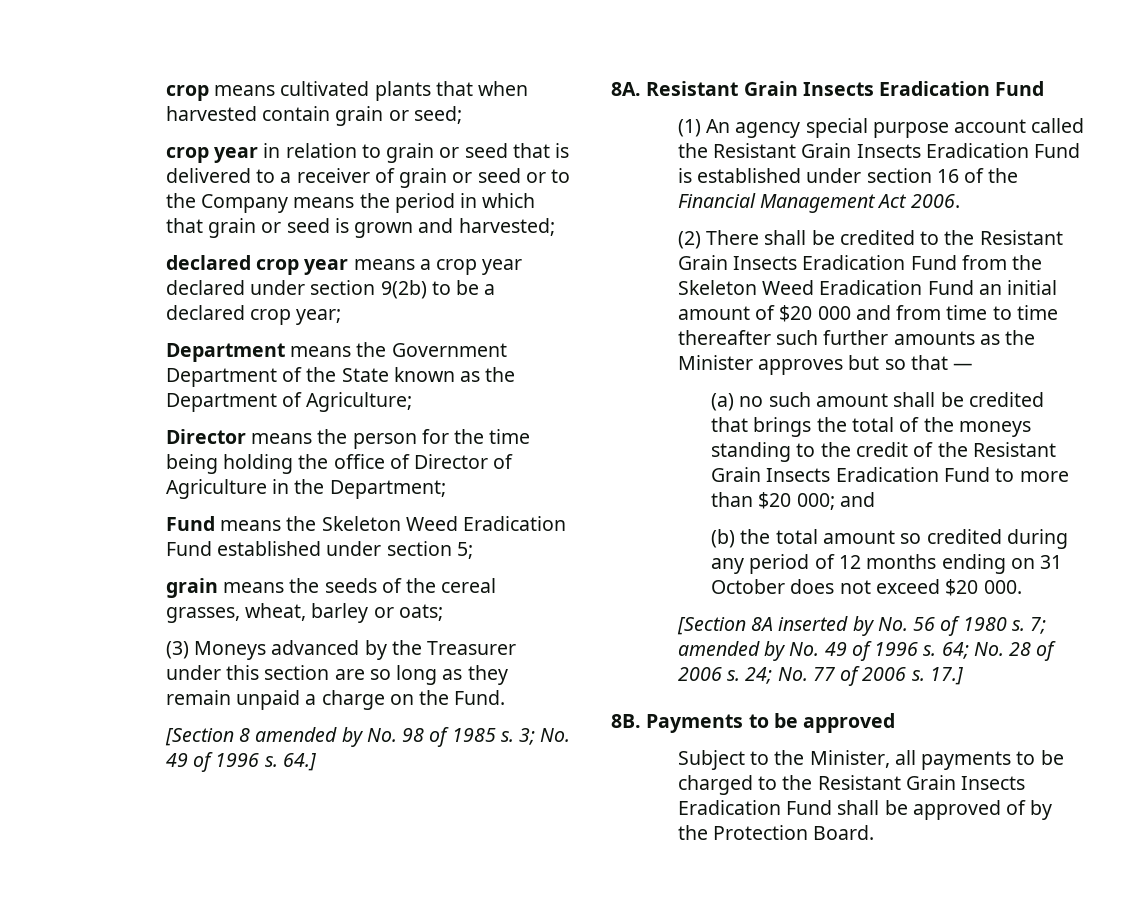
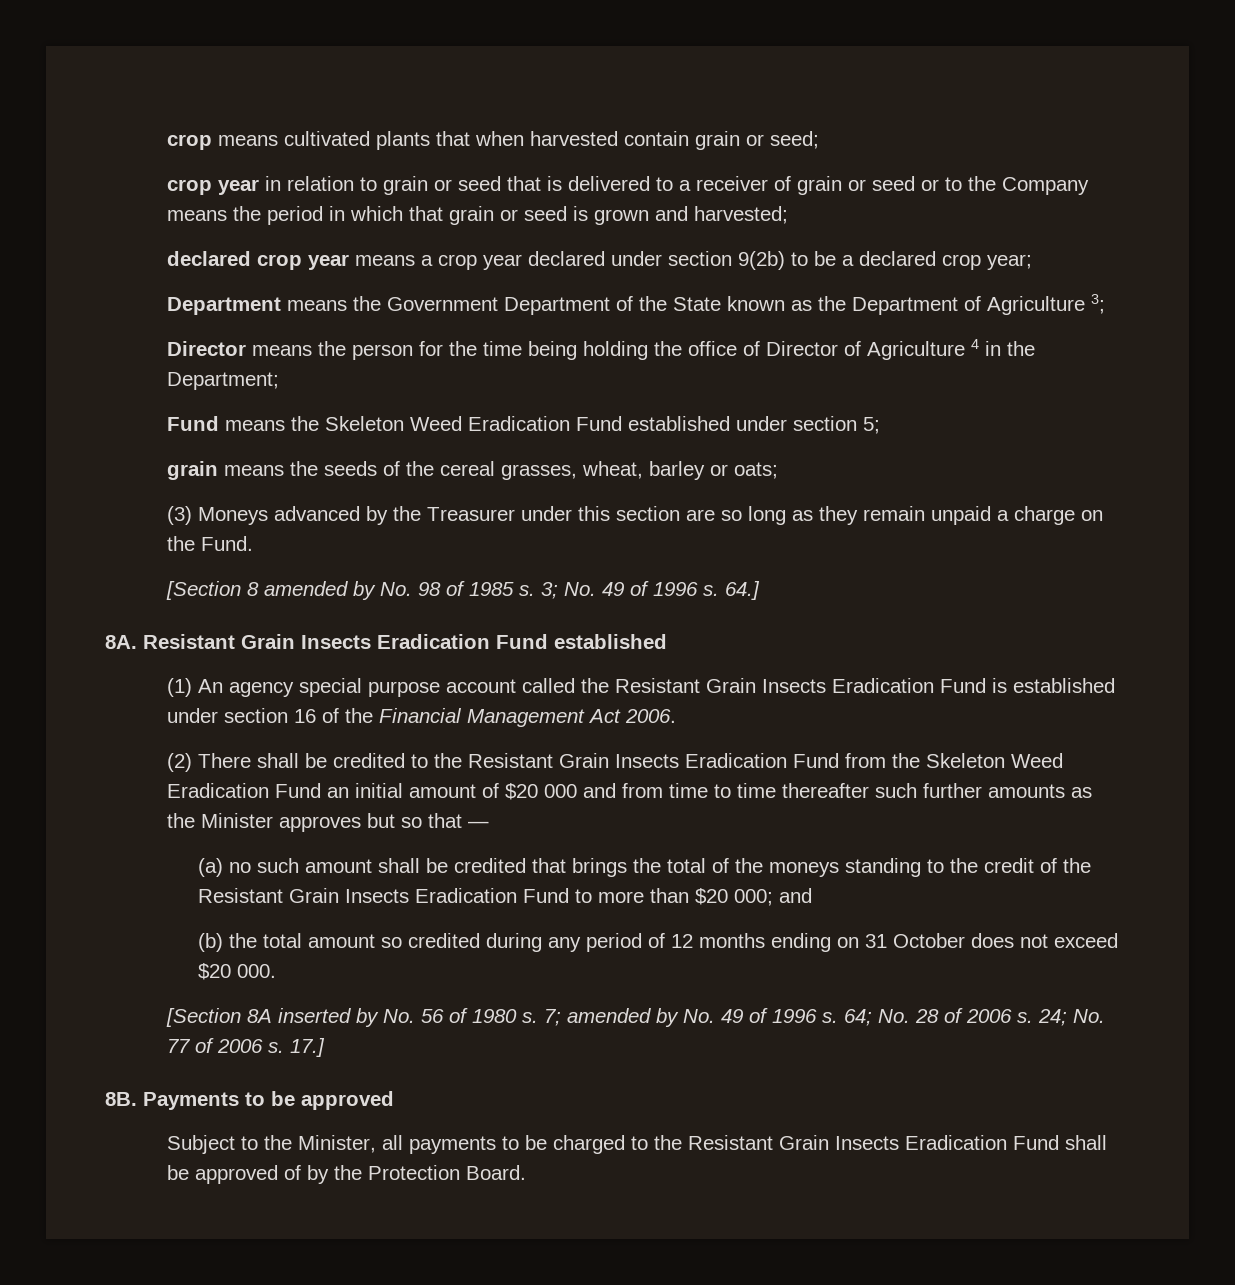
[306,392,413,412] Agriculture; -> [987,294,1106,315] Agriculture 3;
(267, 489) none -> [971,339,980,349] 4
(1045, 88) none -> [554,634,667,649] established

